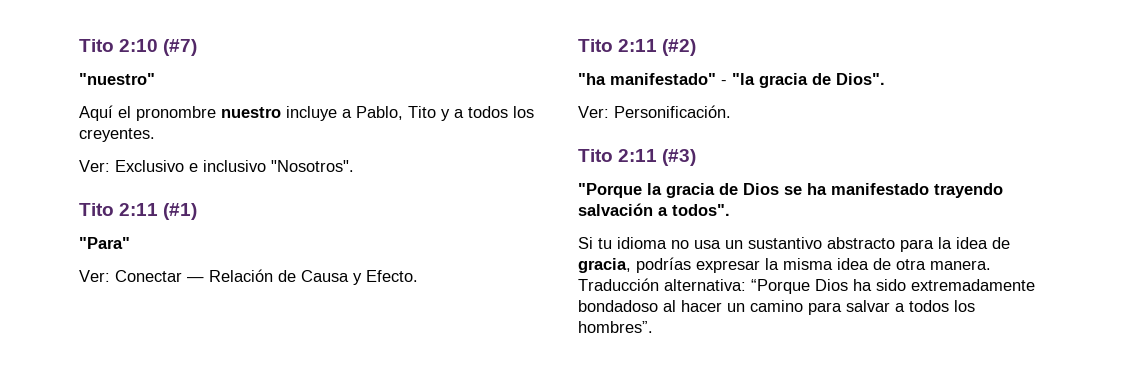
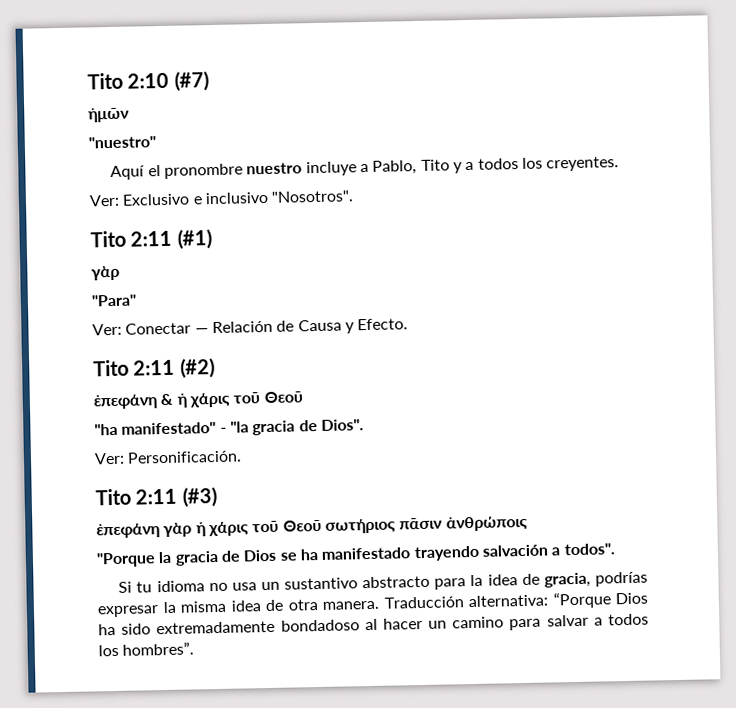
(198, 47) none -> [88,107,130,123] // ἡμῶν
(198, 211) none -> [91,265,120,281] // γὰρ
(697, 47) none -> [93,391,303,410] // ἐπεφάνη & ἡ χάρις τοῦ Θεοῦ
(697, 157) none -> [96,515,528,539] // ἐπεφάνη γὰρ ἡ χάρις τοῦ Θεοῦ σωτήριος πᾶσιν ἀνθρώποις

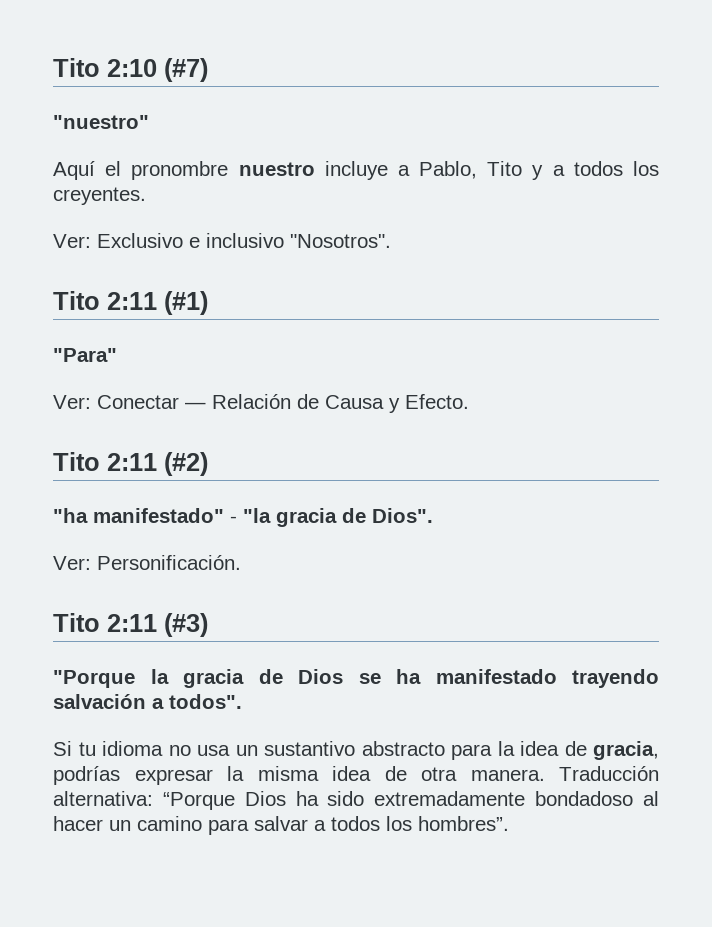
[88,107,130,123] // ἡμῶν -> (208, 70) none
[91,265,120,281] // γὰρ -> (208, 303) none
[93,391,303,410] // ἐπεφάνη & ἡ χάρις τοῦ Θεοῦ -> (208, 464) none
[96,515,528,539] // ἐπεφάνη γὰρ ἡ χάρις τοῦ Θεοῦ σωτήριος πᾶσιν ἀνθρώποις -> (208, 625) none

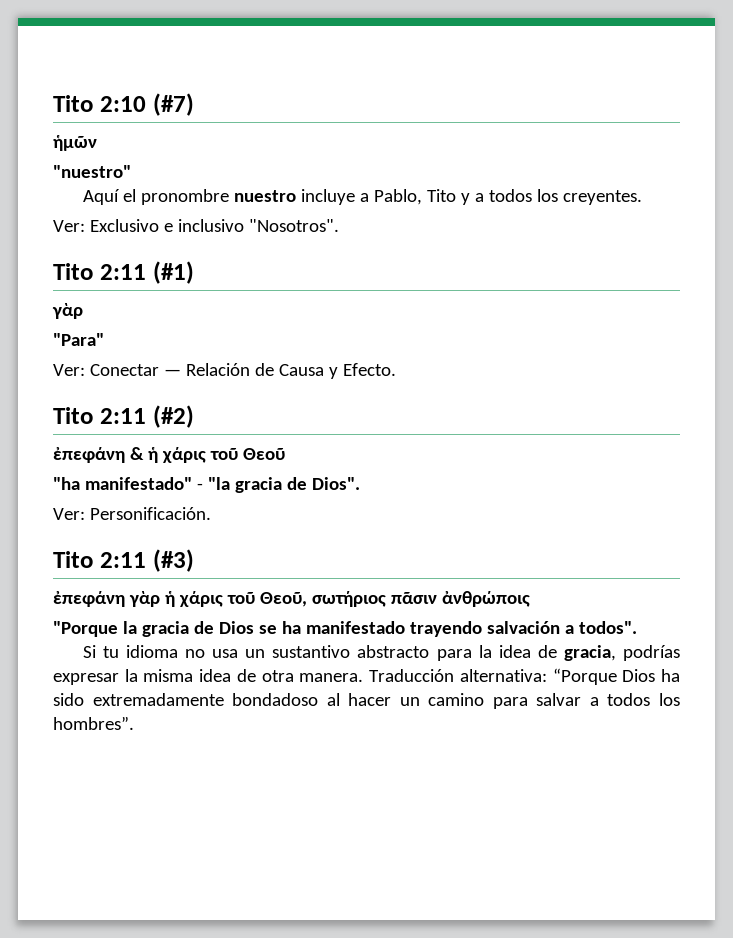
(208, 70) none -> [53,135,97,151] // ἡμῶν
(208, 303) none -> [52,303,83,319] // γὰρ
(208, 464) none -> [53,447,285,463] // ἐπεφάνη & ἡ χάρις τοῦ Θεοῦ
(208, 625) none -> [53,591,530,607] // ἐπεφάνη γὰρ ἡ χάρις τοῦ Θεοῦ, σωτήριος πᾶσιν ἀνθρώποις

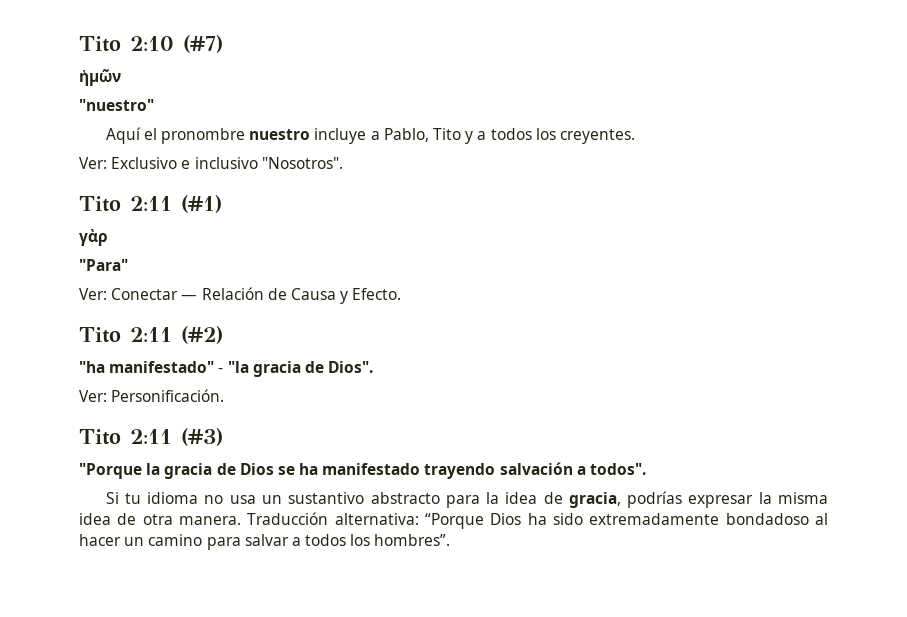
[53,447,285,463] // ἐπεφάνη & ἡ χάρις τοῦ Θεοῦ -> (223, 335) none
[53,591,530,607] // ἐπεφάνη γὰρ ἡ χάρις τοῦ Θεοῦ, σωτήριος πᾶσιν ἀνθρώποις -> (223, 437) none

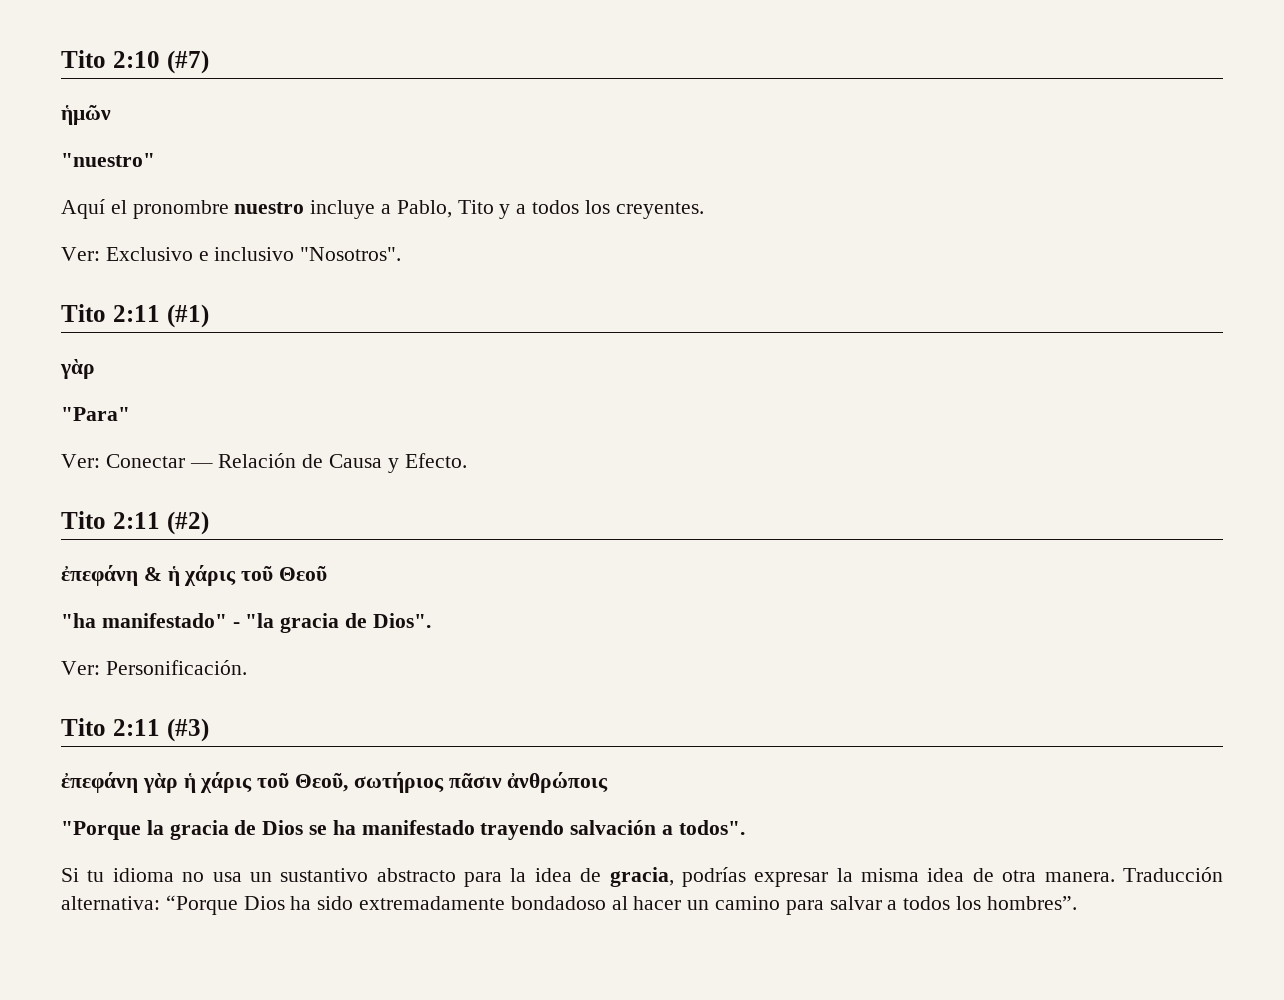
(223, 335) none -> [61,565,328,586] // ἐπεφάνη & ἡ χάρις τοῦ Θεοῦ
(223, 437) none -> [61,772,609,793] // ἐπεφάνη γὰρ ἡ χάρις τοῦ Θεοῦ, σωτήριος πᾶσιν ἀνθρώποις

